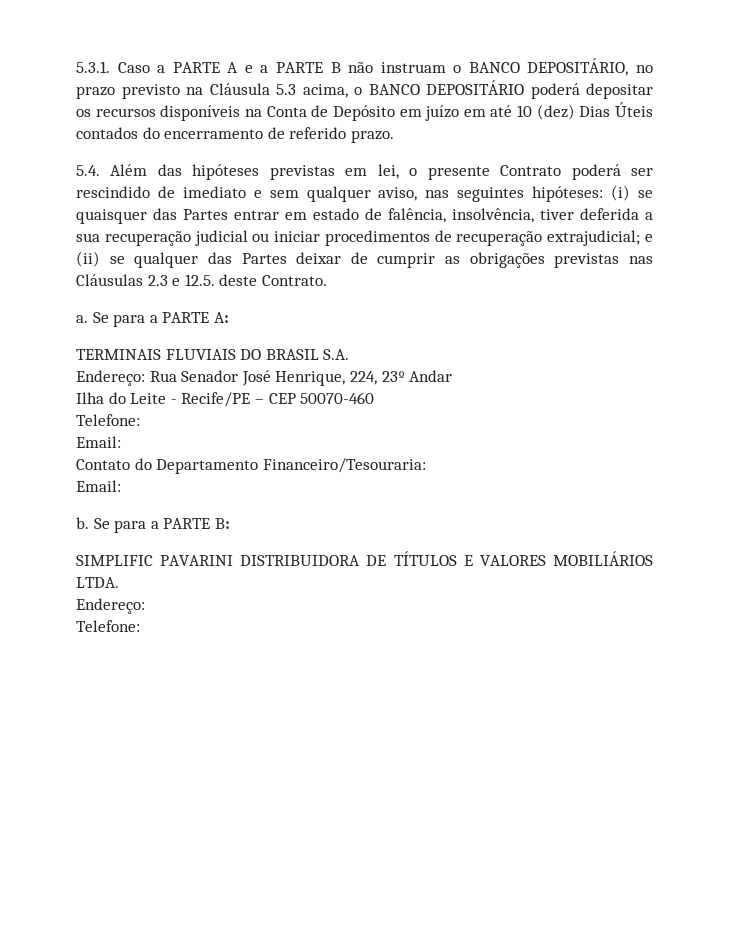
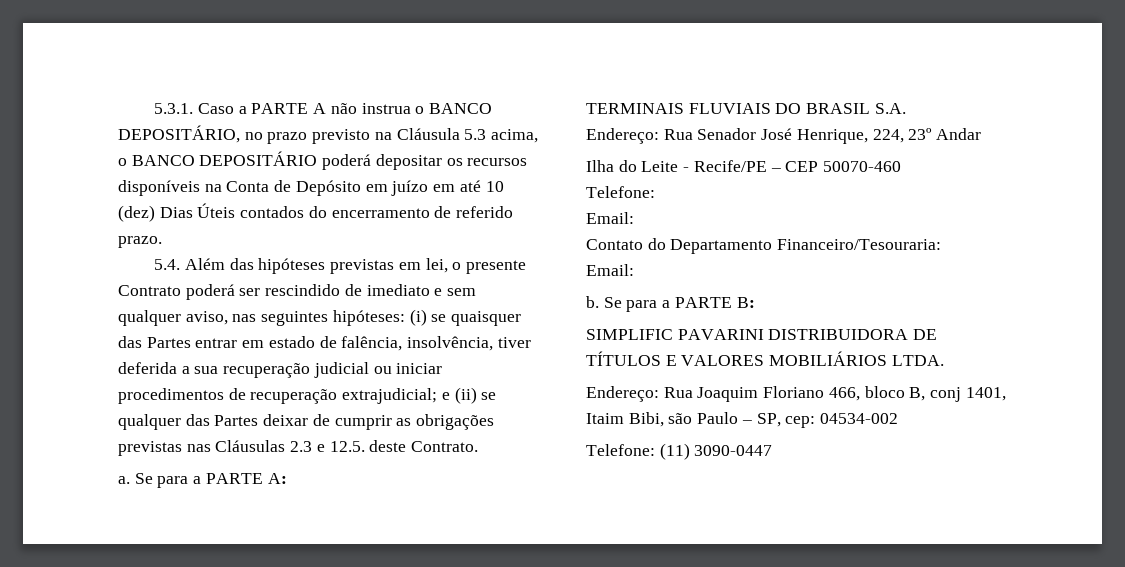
[244,62,446,73] e a PARTE B não instruam -> [330,103,411,114] não instrua
[76,620,140,632] // Telefone: -> [663,386,1006,402] [586,412,899,428] [586,443,773,460] Rua Joaquim Floriano 466, bloco B, conj 1401, Itaim Bibi, são Paulo – SP, cep: 04534-002 // Telefone: (11) 3090-0447

